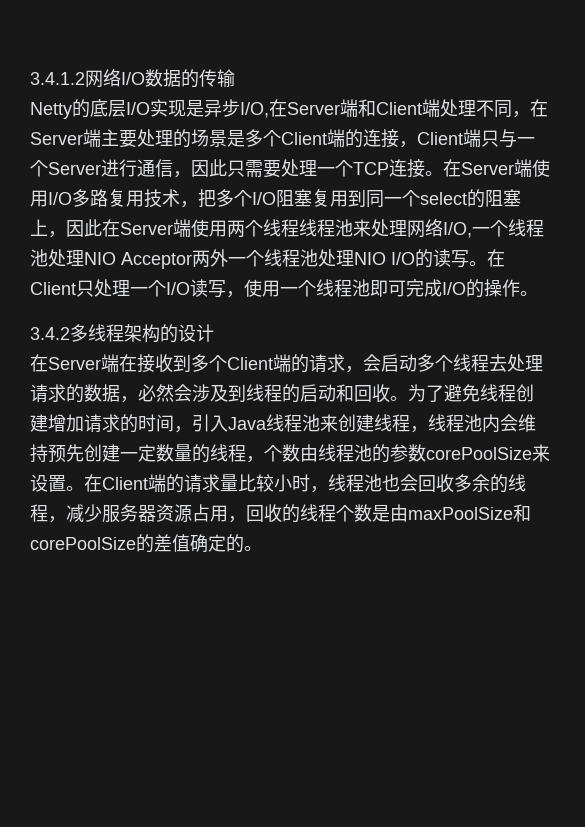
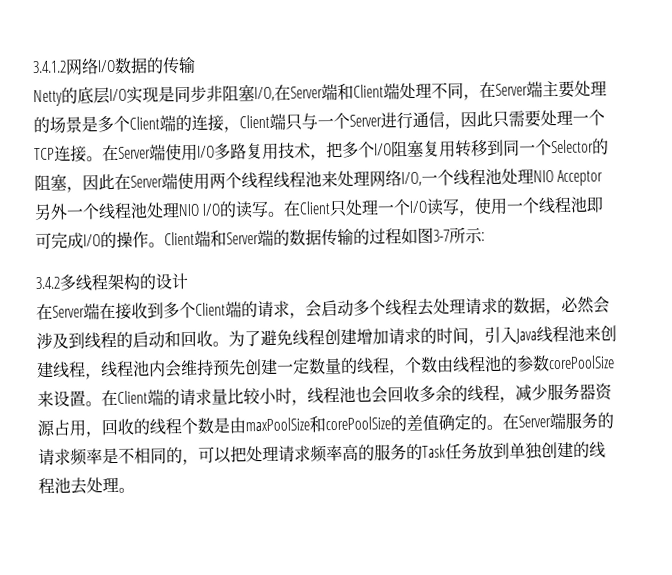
[204,99,240,117] 异步 -> [174,84,255,103] 同步非阻塞
(348, 198) none -> [455,139,488,158] 转移
[420,189,521,208] [30,219,48,236] select的阻塞上 -> [551,138,609,155] [34,173,67,192] Selector的阻塞
[192,250,210,267] 两 -> [34,203,52,221] 另
(538, 293) none -> [164,227,485,247] Client端和Server端的数据传输的过程如图3-7所示:
(262, 548) none -> [502,412,614,430] [38,441,606,466] [38,476,135,495] 在Server端服务的请求频率是不相同的，可以把处理请求频率高的服务的Task任务放到单独创建的线程池去处理。

